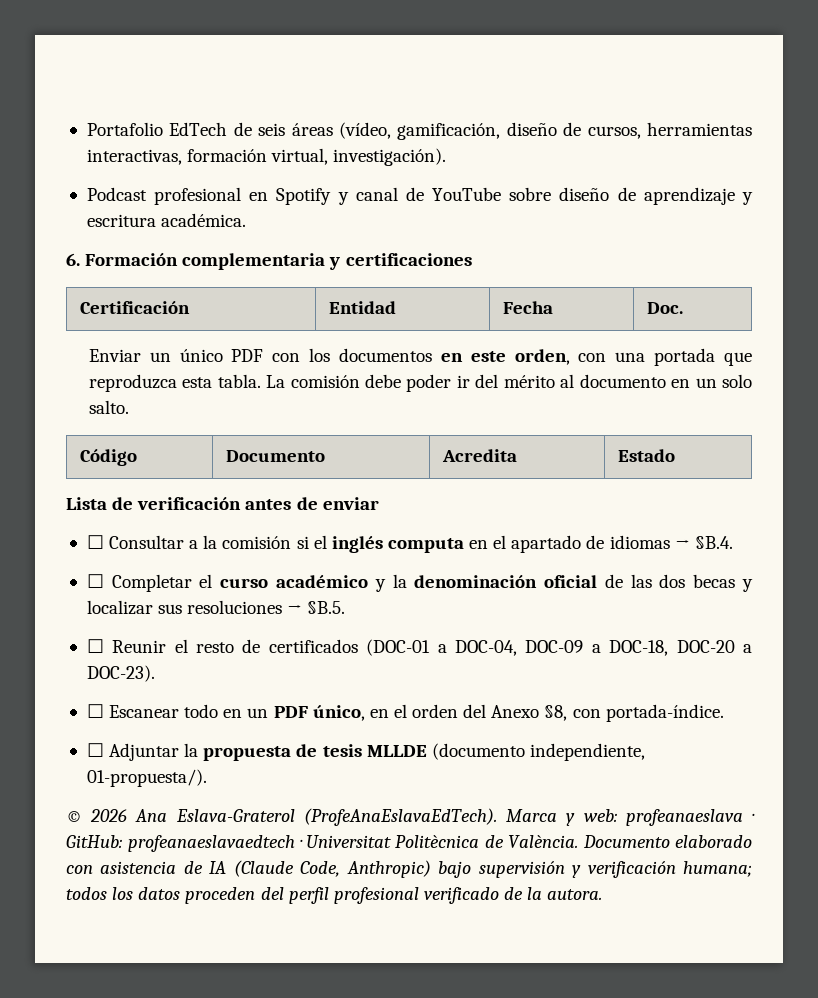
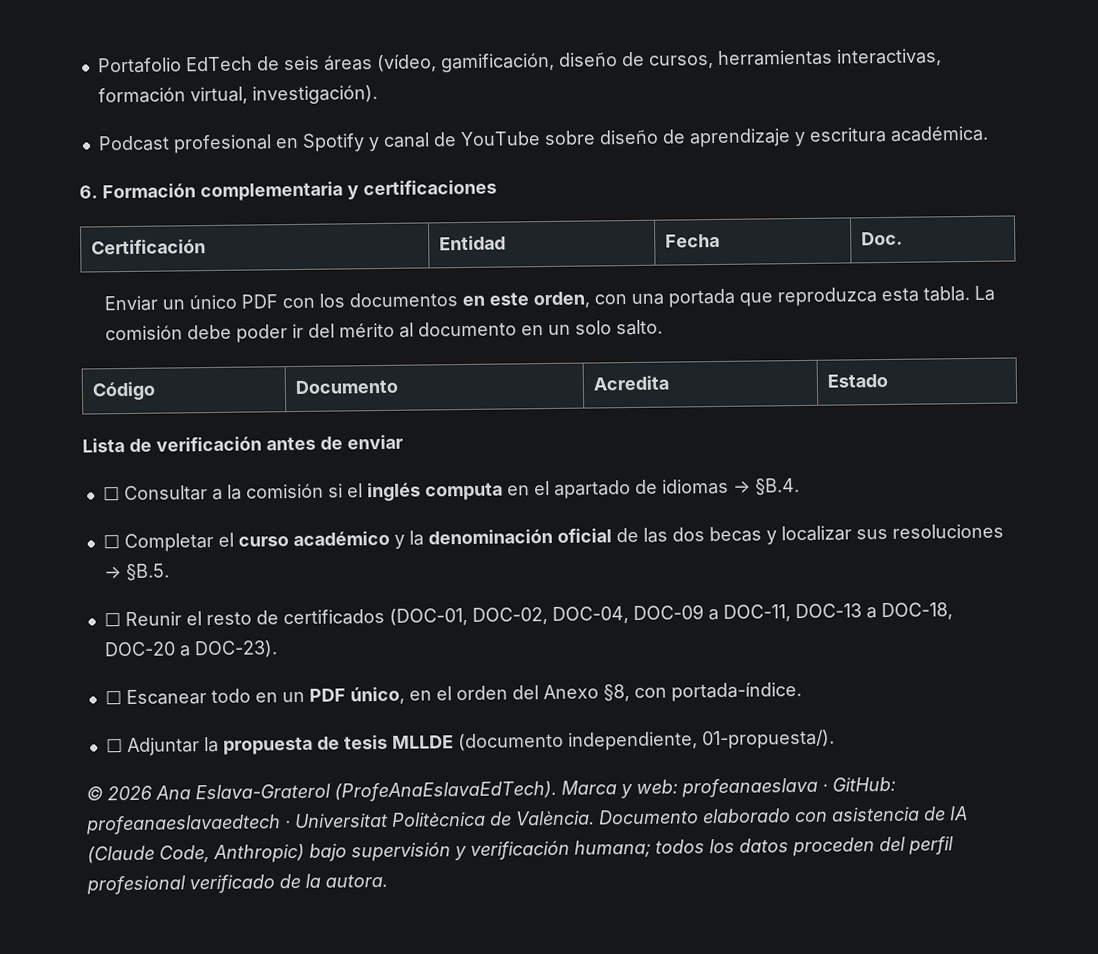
[366,639,447,656] (DOC-01 a -> [388,607,548,626] (DOC-01, DOC-02,
(601, 648) none -> [722,603,877,622] DOC-11, DOC-13 a

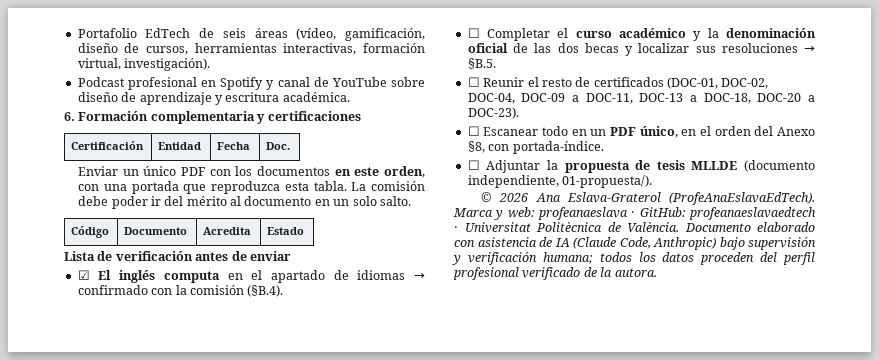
[102,483,363,502] ☐ Consultar a la comisión si el -> [77,270,112,280] ☑ El
[754,478,800,496] §B.4. -> [77,285,284,297] confirmado con la comisión (§B.4).

